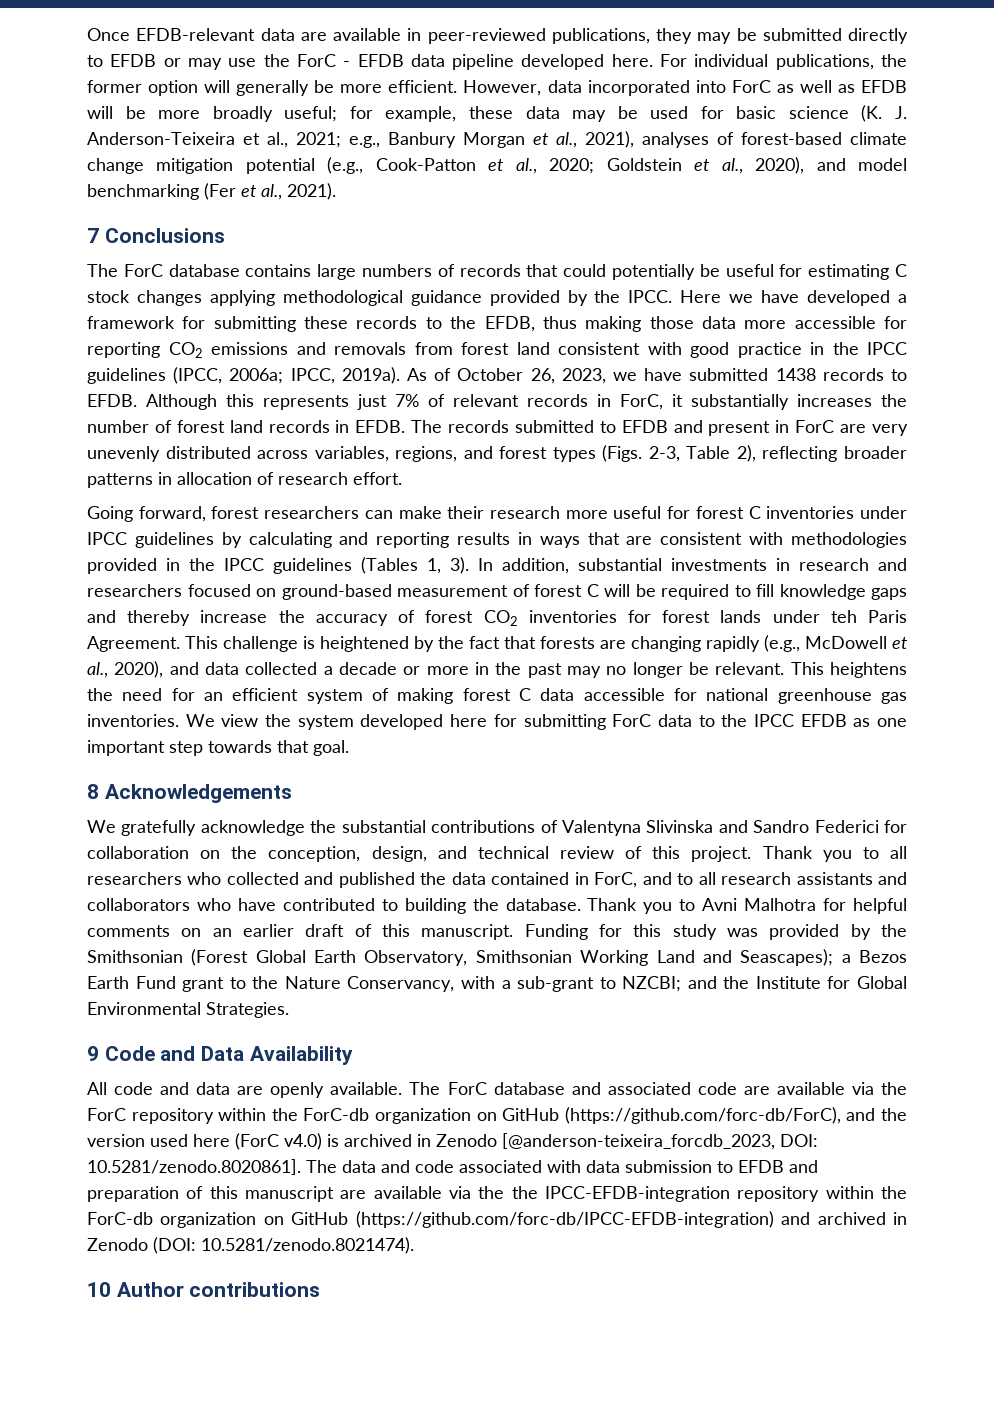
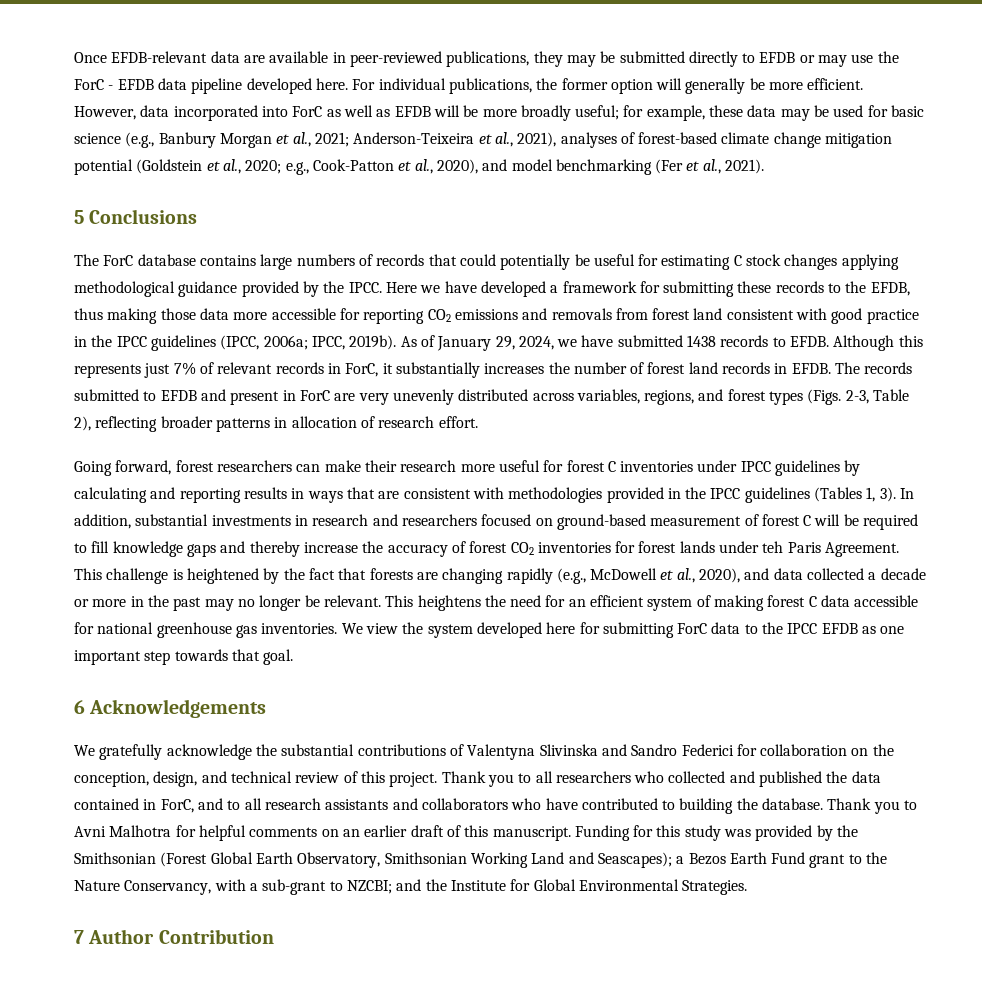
[861,105,907,122] [87,132,525,148] (K. J. Anderson-Teixeira et al., 2021; e.g., Banbury Morgan -> [125,132,475,148] (e.g., Banbury Morgan et al., 2021; Anderson-Teixeira
[327,157,476,174] (e.g., Cook-Patton -> [136,159,203,174] (Goldstein
[606,158,682,171] Goldstein -> [285,159,394,175] e.g., Cook-Patton
[87,228,99,243] 7 -> [74,210,84,224] 5
[341,367,400,384] 2019a). -> [349,335,397,350] 2019b).
[457,368,606,384] October 26, 2023, -> [437,336,554,351] January 29, 2024,
[87,784,99,799] 8 -> [74,700,85,714] 6
[87,1046,353,1065] [87,1082,907,1098] [87,1107,908,1124] [87,1133,818,1150] [87,1159,818,1175] [87,1186,908,1202] [87,1211,908,1228] [87,1237,414,1254] [87,1282,321,1297] 9 Code and Data Availability // All code and data are openly available. The ForC database and associated code are available via the ForC repository within the ForC-db organization on GitHub (https://github.com/forc-db/ForC), and the version used here (ForC v4.0) is archived in Zenodo [@anderson-teixeira_forcdb_2023, DOI: 10.5281/zenodo.8020861]. The data and code associated with data submission to EFDB and preparation of this manuscript are available via the the IPCC-EFDB-integration repository within the ForC-db organization on GitHub (https://github.com/forc-db/IPCC-EFDB-integration) and archived in Zenodo (DOI: 10.5281/zenodo.8021474). // 10 Author contributions -> [74,929,274,944] 7 Author Contribution

